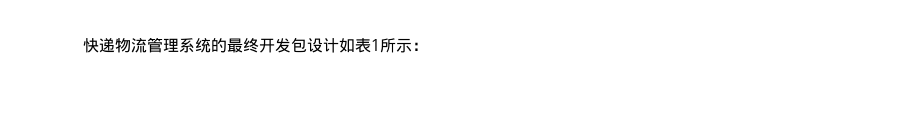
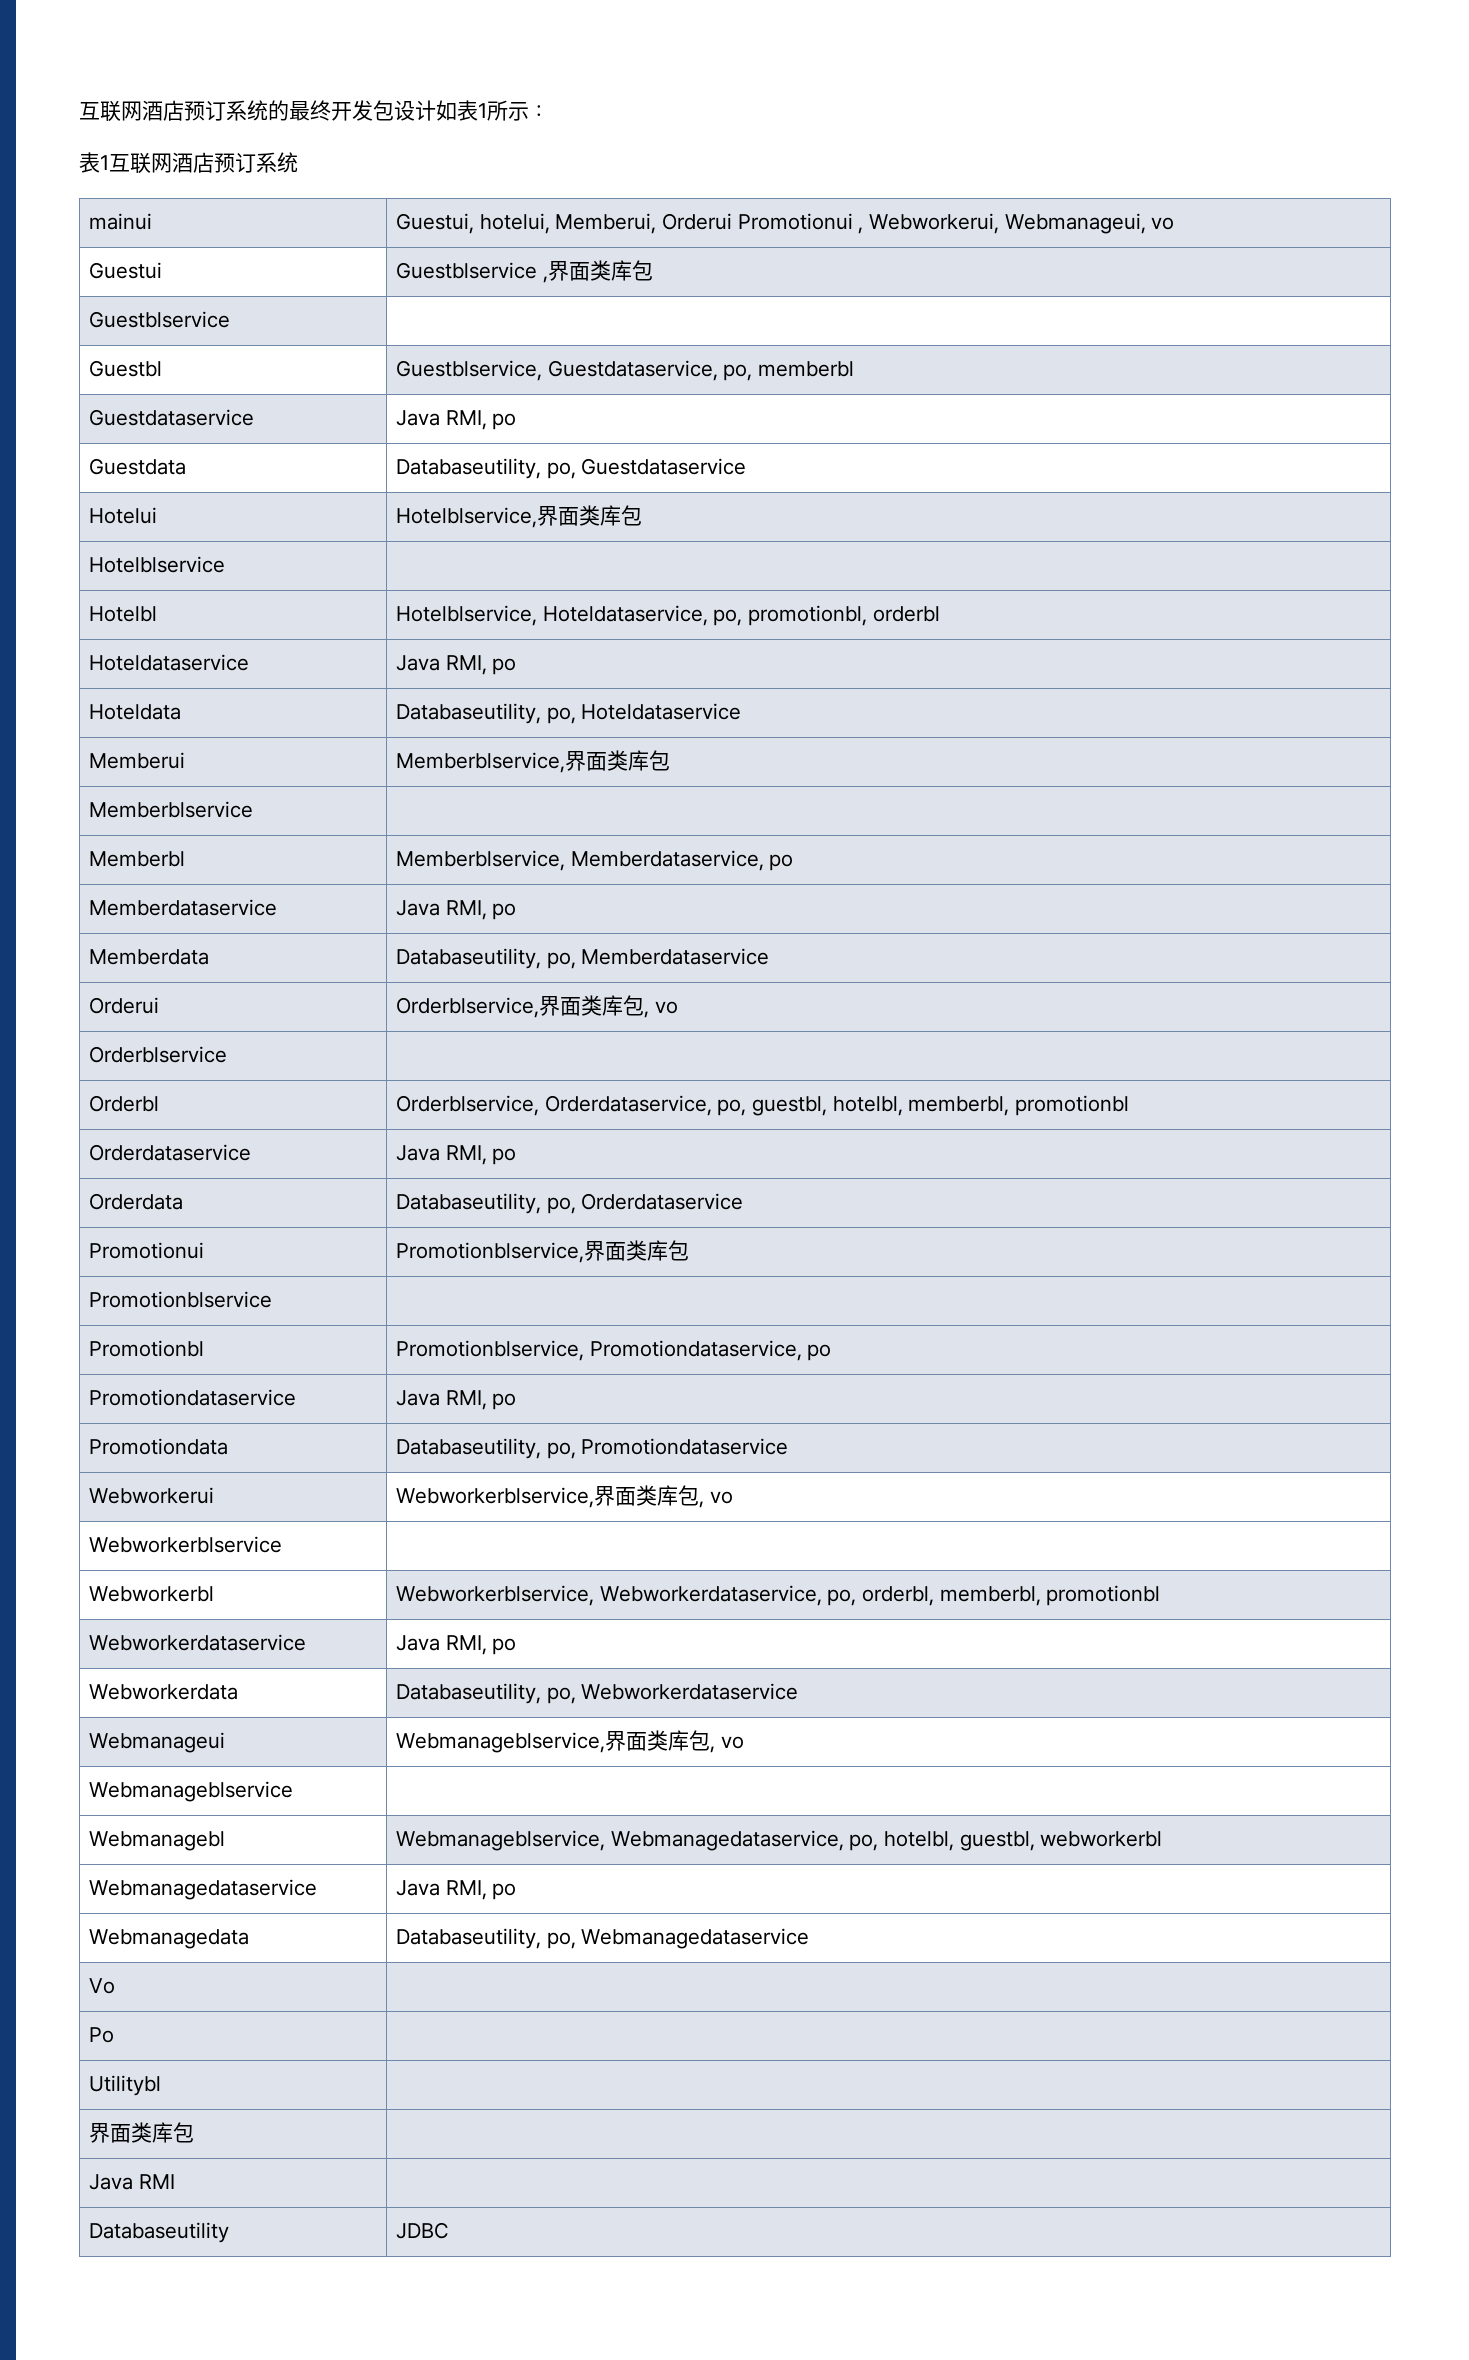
[83,37,179,53] 快递物流管理 -> [79,100,226,122] 互联网酒店预订
(428, 46) none -> [79,152,298,174] [89,213,153,230] [396,213,1175,234] [89,262,163,279] [396,260,653,283] [89,311,231,328] [89,360,163,377] [396,360,855,381] [89,409,255,426] [396,410,517,430] [89,458,187,475] [396,458,747,479] [89,507,158,524] [396,505,643,528] [89,556,226,573] [89,606,158,622] [396,605,940,626] [89,654,250,671] [396,655,517,675] [89,704,182,720] [396,703,742,724] [89,752,186,769] [396,750,671,773] [89,801,254,818] [89,851,186,867] [396,850,794,871] [89,899,278,916] [396,900,517,920] [89,949,210,965] [396,948,770,969] [89,997,160,1014] [396,995,678,1018] [89,1046,228,1063] [89,1095,160,1112] [396,1095,1130,1116] [89,1144,252,1161] [396,1145,517,1165] [89,1193,184,1210] [396,1193,744,1214] [89,1242,205,1259] [396,1240,690,1263] [89,1291,273,1308] [89,1340,205,1357] [396,1340,832,1361] [89,1389,297,1406] [396,1390,517,1410] [89,1438,229,1455] [396,1438,789,1459] [89,1487,215,1504] [396,1485,733,1508] [89,1536,283,1553] [89,1586,215,1602] [396,1585,1161,1606] [89,1634,307,1651] [396,1635,517,1655] [89,1684,239,1700] [396,1683,799,1704] [89,1732,226,1753] [396,1730,744,1753] [89,1781,294,1802] [89,1831,226,1851] [396,1830,1163,1851] [89,1879,318,1900] [396,1880,517,1900] [89,1929,250,1949] [396,1928,810,1949] [89,1978,116,1994] [89,2027,115,2043] [89,2075,162,2096] [89,2122,195,2143] [89,2174,175,2190] [89,2222,230,2243] [396,2222,450,2239] // 表1互联网酒店预订系统 // mainui | Guestui, hotelui, Memberui, Orderui Promotionui , Webworkerui, Webmanageui, vo // Guestui | Guestblservice ,界面类库包 // Guestblservice | // Guestbl | Guestblservice, Guestdataservice, po, memberbl // Guestdataservice | Java RMI, po // Guestdata | Databaseutility, po, Guestdataservice // Hotelui | Hotelblservice,界面类库包 // Hotelblservice | // Hotelbl | Hotelblservice, Hoteldataservice, po, promotionbl, orderbl // Hoteldataservice | Java RMI, po // Hoteldata | Databaseutility, po, Hoteldataservice // Memberui | Memberblservice,界面类库包 // Memberblservice | // Memberbl | Memberblservice, Memberdataservice, po // Memberdataservice | Java RMI, po // Memberdata | Databaseutility, po, Memberdataservice // Orderui | Orderblservice,界面类库包, vo // Orderblservice | // Orderbl | Orderblservice, Orderdataservice, po, guestbl, hotelbl, memberbl, promotionbl // Orderdataservice | Java RMI, po // Orderdata | Databaseutility, po, Orderdataservice // Promotionui | Promotionblservice,界面类库包 // Promotionblservice | // Promotionbl | Promotionblservice, Promotiondataservice, po // Promotiondataservice | Java RMI, po // Promotiondata | Databaseutility, po, Promotiondataservice // Webworkerui | Webworkerblservice,界面类库包, vo // Webworkerblservice | // Webworkerbl | Webworkerblservice, Webworkerdataservice, po, orderbl, memberbl, promotionbl // Webworkerdataservice | Java RMI, po // Webworkerdata | Databaseutility, po, Webworkerdataservice // Webmanageui | Webmanageblservice,界面类库包, vo // Webmanageblservice | // Webmanagebl | Webmanageblservice, Webmanagedataservice, po, hotelbl, guestbl, webworkerbl // Webmanagedataservice | Java RMI, po // Webmanagedata | Databaseutility, po, Webmanagedataservice // Vo | // Po | // Utilitybl | // 界面类库包 | // Java RMI | // Databaseutility | JDBC

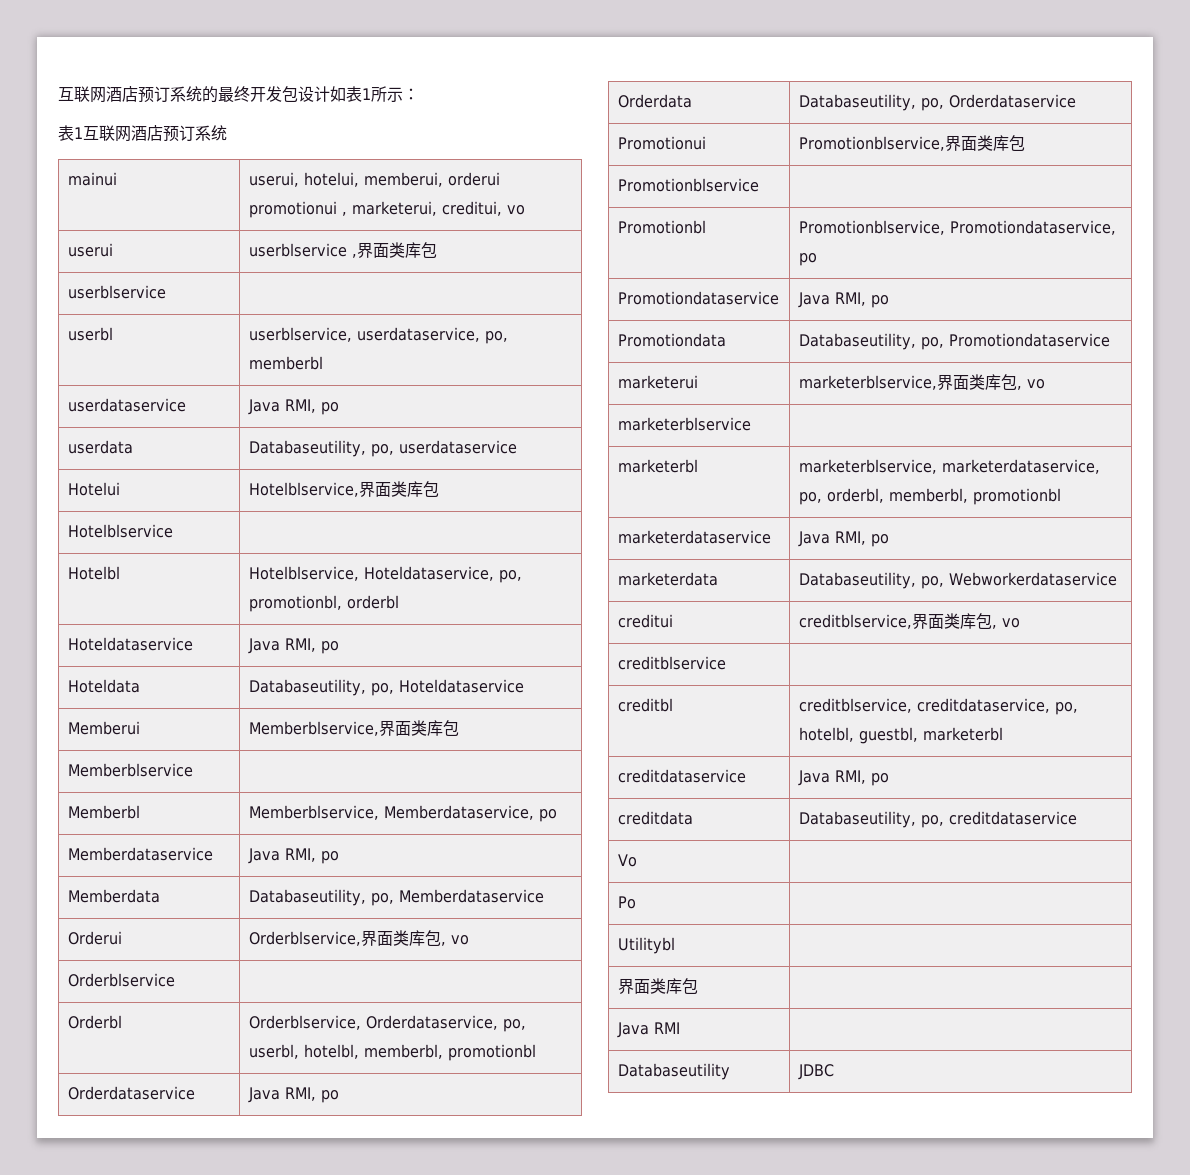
[396,213,1175,234] [89,262,163,279] [396,262,538,279] Guestui, hotelui, Memberui, Orderui Promotionui , Webworkerui, Webmanageui, vo // Guestui | Guestblservice -> [248,172,500,187] [248,201,525,218] [67,243,113,257] [248,243,347,257] userui, hotelui, memberui, orderui promotionui , marketerui, creditui, vo // userui | userblservice
[89,311,231,328] [89,360,163,377] [396,360,718,381] Guestblservice | // Guestbl | Guestblservice, Guestdataservice, -> [67,285,166,299] [67,327,113,341] [248,327,480,342] userblservice | // userbl | userblservice, userdataservice,
[89,409,255,426] [396,410,517,430] [89,458,187,475] [396,458,747,479] Guestdataservice | Java RMI, po // Guestdata | Databaseutility, po, Guestdataservice -> [67,398,186,412] [247,399,339,415] [67,440,133,454] [248,440,517,457] userdataservice | Java RMI, po // userdata | Databaseutility, po, userdataservice
[752,1096,828,1116] guestbl, -> [248,1044,299,1059] userbl,
[89,1487,215,1504] [396,1485,733,1508] [89,1536,283,1553] [89,1586,215,1602] [396,1585,822,1606] Webworkerui | Webworkerblservice,界面类库包, vo // Webworkerblservice | // Webworkerbl | Webworkerblservice, Webworkerdataservice, -> [617,375,698,389] [798,374,1045,390] [617,417,751,431] [617,459,698,473] [798,459,1100,474] marketerui | marketerblservice,界面类库包, vo // marketerblservice | // marketerbl | marketerblservice, marketerdataservice,
[89,1634,307,1651] [396,1635,517,1655] [89,1684,239,1700] Webworkerdataservice | Java RMI, po // Webworkerdata -> [617,530,771,544] [797,531,889,547] [617,572,718,586] marketerdataservice | Java RMI, po // marketerdata
[89,1732,226,1753] [396,1730,744,1753] [89,1781,294,1802] [89,1831,226,1851] [396,1830,844,1851] Webmanageui | Webmanageblservice,界面类库包, vo // Webmanageblservice | // Webmanagebl | Webmanageblservice, Webmanagedataservice, -> [617,614,673,628] [798,613,1020,629] [617,656,726,670] [617,698,673,712] [798,698,1050,713] creditui | creditblservice,界面类库包, vo // creditblservice | // creditbl | creditblservice, creditdataservice,
[1040,1831,1163,1847] [89,1879,318,1900] [396,1880,517,1900] [89,1929,250,1949] [396,1928,810,1949] webworkerbl // Webmanagedataservice | Java RMI, po // Webmanagedata | Databaseutility, po, Webmanagedataservice -> [922,727,1003,741] [617,769,746,783] [797,770,889,786] [617,811,693,825] [798,811,1077,828] marketerbl // creditdataservice | Java RMI, po // creditdata | Databaseutility, po, creditdataservice

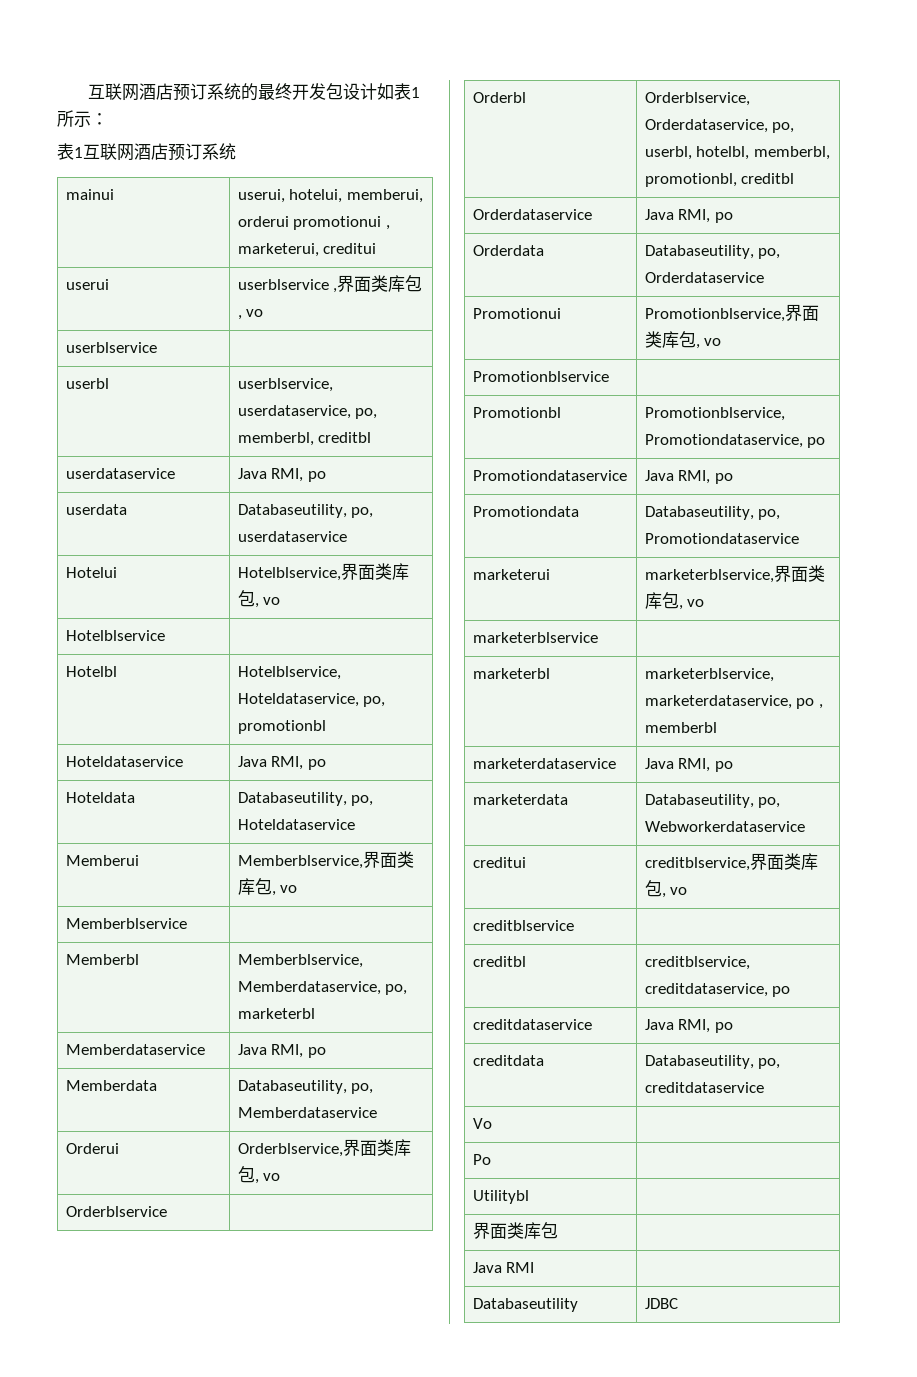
[441,201,525,216] creditui, vo -> [323,243,377,254] creditui
(437, 250) none -> [237,309,264,320] , vo
[248,356,323,370] memberbl -> [237,432,372,446] memberbl, creditbl
(439, 489) none -> [254,597,281,608] , vo
[248,595,399,612] promotionbl, orderbl -> [237,720,326,734] promotionbl
(459, 728) none -> [271,885,298,896] , vo
[538,809,557,822] po -> [385,984,408,995] [237,1008,315,1019] po, marketerbl
[447,1044,536,1061] promotionbl -> [644,173,795,187] promotionbl, creditbl
(1025, 143) none -> [695,338,722,349] , vo
[798,488,1061,505] po, orderbl, memberbl, promotionbl -> [796,698,823,709] [644,722,717,733] po , memberbl
[1054,702,1078,715] [798,727,1003,744] po, hotelbl, guestbl, marketerbl -> [772,986,791,997] po

